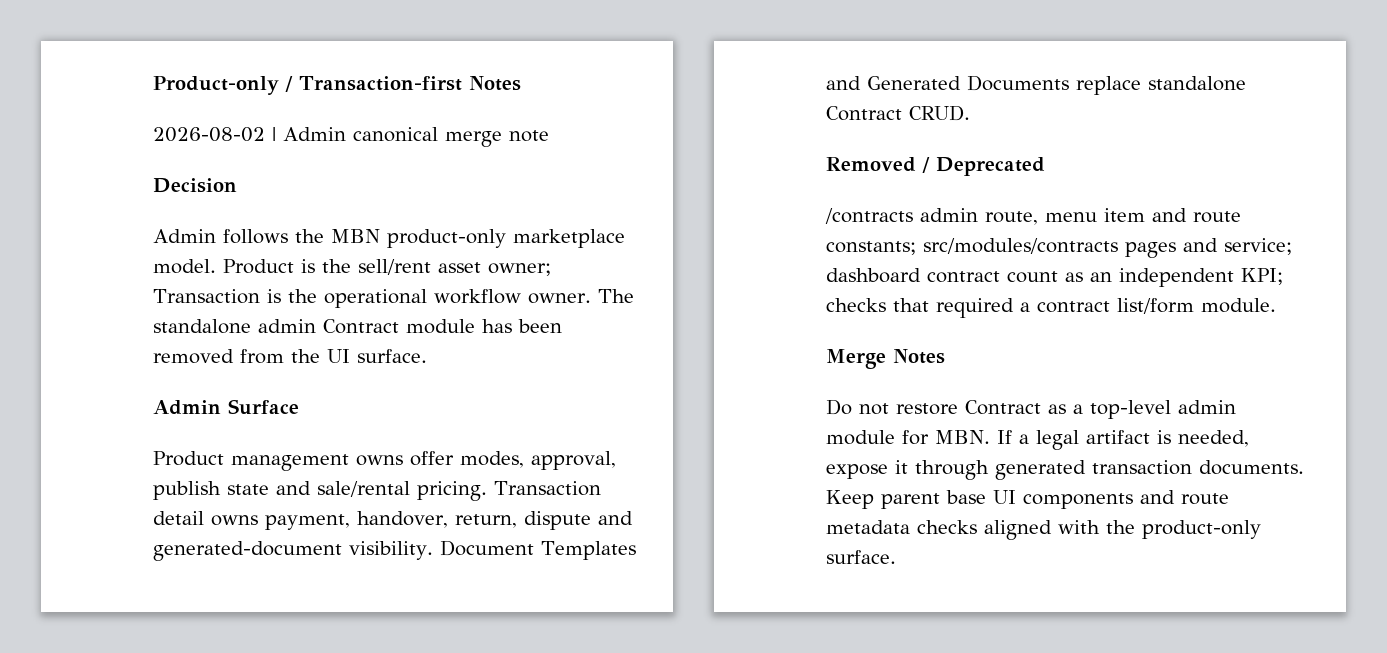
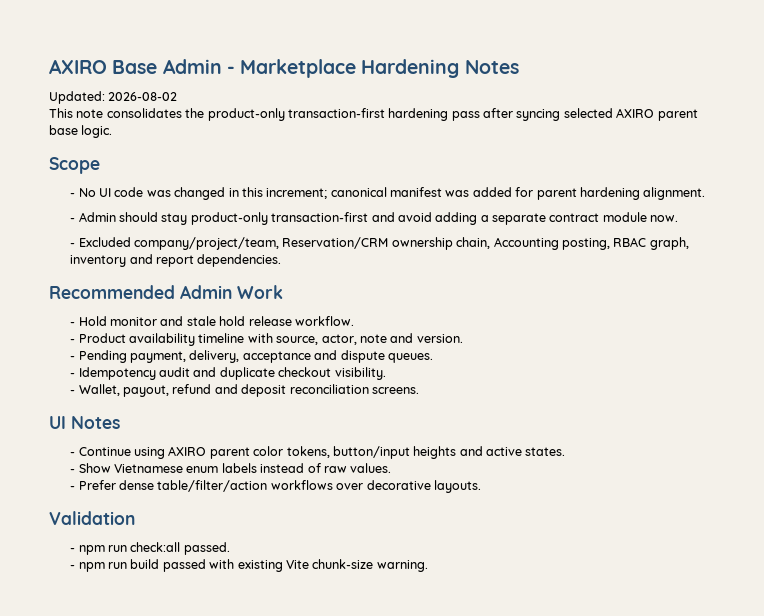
[153,76,521,95] Product-only / Transaction-first Notes // -> [49,59,519,78] [49,91,105,104] AXIRO Base Admin - Marketplace Hardening Notes // Updated:
[272,127,549,147] [153,178,237,193] [153,229,625,248] [153,259,551,276] [153,289,634,308] [153,319,562,334] [153,349,427,364] [153,399,299,415] [153,451,616,471] [153,481,601,501] [153,511,633,530] [153,540,636,561] [826,75,1246,95] [826,105,970,121] [826,157,1045,176] [825,208,1241,225] [826,238,1292,258] [826,268,1283,287] [826,298,1276,318] [826,349,945,369] [826,399,1236,419] [826,430,1249,450] [826,460,1304,480] [826,490,1229,509] [826,520,1261,540] [826,550,896,564] | Admin canonical merge note // Decision // Admin follows the MBN product-only marketplace model. Product is the sell/rent asset owner; Transaction is the operational workflow owner. The standalone admin Contract module has been removed from the UI surface. // Admin Surface // Product management owns offer modes, approval, publish state and sale/rental pricing. Transaction detail owns payment, handover, return, dispute and generated-document visibility. Document Templates and Generated Documents replace standalone Contract CRUD. // Removed / Deprecated // /contracts admin route, menu item and route constants; src/modules/contracts pages and service; dashboard contract count as an independent KPI; checks that required a contract list/form module. // Merge Notes // Do not restore Contract as a top-level admin module for MBN. If a legal artifact is needed, expose it through generated transaction documents. Keep parent base UI components and route metadata checks aligned with the product-only surface. -> [49,108,698,121] [49,125,113,138] [49,157,100,174] [70,187,706,200] [70,212,679,225] [70,237,689,250] [70,254,282,267] [49,285,283,299] [70,316,354,326] [70,333,463,346] [70,350,433,363] [70,367,386,380] [70,384,419,397] [49,416,120,429] [70,446,566,459] [70,463,392,473] [70,480,481,493] [49,511,135,525] [70,542,230,555] [70,559,428,572] // This note consolidates the product-only transaction-first hardening pass after syncing selected AXIRO parent base logic. // Scope // - No UI code was changed in this increment; canonical manifest was added for parent hardening alignment. // - Admin should stay product-only transaction-first and avoid adding a separate contract module now. // - Excluded company/project/team, Reservation/CRM ownership chain, Accounting posting, RBAC graph, inventory and report dependencies. // Recommended Admin Work // - Hold monitor and stale hold release workflow. // - Product availability timeline with source, actor, note and version. // - Pending payment, delivery, acceptance and dispute queues. // - Idempotency audit and duplicate checkout visibility. // - Wallet, payout, refund and deposit reconciliation screens. // UI Notes // - Continue using AXIRO parent color tokens, button/input heights and active states. // - Show Vietnamese enum labels instead of raw values. // - Prefer dense table/filter/action workflows over decorative layouts. // Validation // - npm run check:all passed. // - npm run build passed with existing Vite chunk-size warning.

